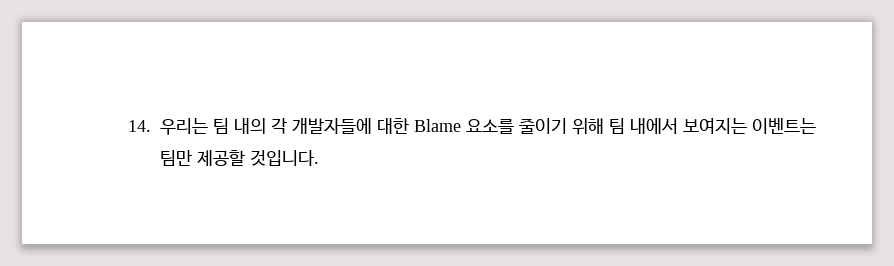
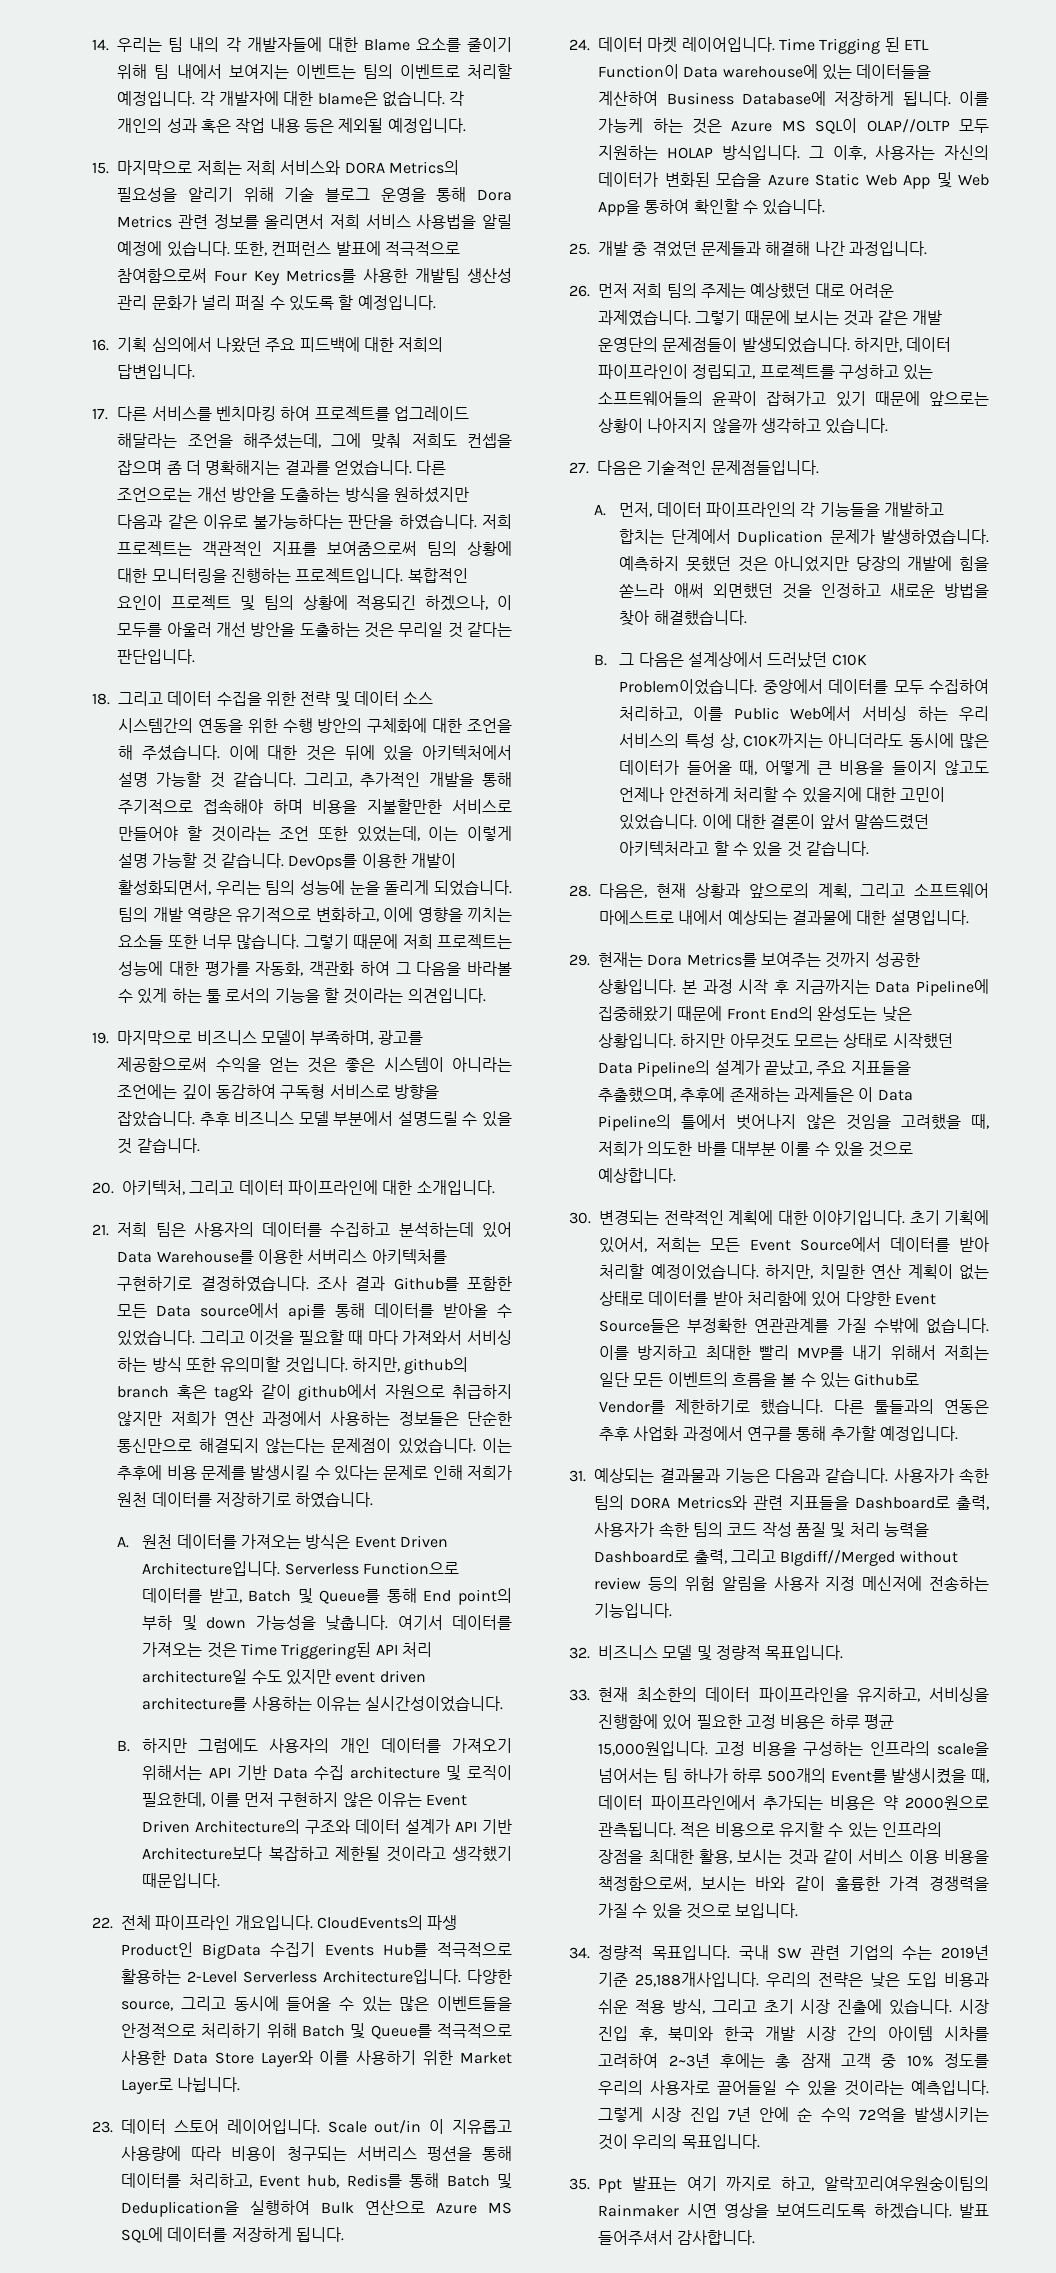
[159,150,319,166] 팀만 제공할 것입니다. -> [362,64,512,79] [117,91,465,107] [117,118,466,133] [92,160,459,175] [117,187,512,202] [117,214,512,229] [117,241,460,257] [117,268,512,285] [117,295,436,311] [92,337,444,353] [117,364,196,379] [92,406,469,421] [117,433,512,449] [117,460,447,476] [117,487,469,503] [117,514,513,530] [117,541,512,556] [117,568,468,583] [117,595,512,611] [117,622,512,638] [117,649,196,664] [92,691,434,707] [118,718,512,733] [118,745,512,761] [118,772,512,788] [118,799,512,814] [118,826,512,842] [118,853,457,870] [118,880,512,896] [118,907,512,922] [118,934,512,949] [118,961,513,976] [118,988,486,1004] [92,1030,423,1045] [117,1057,513,1073] [117,1084,439,1099] [117,1111,512,1127] [117,1138,200,1154] [92,1180,495,1195] [92,1222,513,1238] [117,1249,447,1264] [117,1276,513,1292] [117,1303,512,1320] [117,1330,512,1346] [117,1357,469,1374] [117,1384,512,1401] [117,1411,513,1426] [117,1438,513,1454] [117,1465,512,1481] [117,1492,374,1508] [117,1534,449,1549] [142,1561,460,1576] [142,1588,512,1605] [142,1615,512,1631] [142,1642,433,1659] [142,1669,426,1685] [142,1696,504,1712] [117,1738,512,1753] [142,1765,512,1781] [142,1792,468,1807] [142,1819,512,1834] [142,1846,513,1862] [142,1873,221,1888] [92,1915,458,1930] [121,1942,512,1959] [121,1969,512,1984] [121,1996,512,2012] [121,2023,513,2039] [121,2050,512,2067] [121,2077,241,2094] [92,2119,513,2134] [121,2146,512,2161] [121,2173,512,2189] [121,2200,512,2217] [121,2227,345,2243] [569,37,930,54] [598,64,932,80] [598,91,990,106] [598,118,989,134] [598,145,989,160] [598,172,990,189] [598,199,826,216] [569,241,928,257] [569,283,895,299] [598,310,943,326] [598,337,952,353] [598,364,934,380] [598,391,989,407] [598,418,889,434] [569,460,819,475] [594,502,945,517] [619,529,989,546] [619,556,989,572] [619,583,989,599] [619,610,747,626] [594,652,867,668] [619,679,990,695] [619,706,989,721] [619,733,990,748] [619,760,989,775] [619,787,946,803] [619,814,930,830] [619,841,870,857] [569,883,989,898] [599,910,969,925] [569,952,920,968] [598,979,989,996] [598,1006,912,1022] [598,1033,953,1049] [598,1060,911,1077] [598,1087,913,1103] [598,1114,989,1131] [598,1141,914,1157] [598,1168,677,1183] [569,1210,989,1225] [599,1237,989,1253] [599,1264,989,1280] [599,1291,937,1307] [599,1318,989,1334] [599,1345,989,1360] [599,1372,920,1388] [599,1399,989,1415] [599,1426,959,1441] [569,1468,990,1483] [594,1495,989,1510] [594,1522,929,1538] [594,1549,958,1566] [594,1576,989,1591] [594,1603,673,1618] [569,1645,844,1661] [569,1687,989,1702] [598,1714,895,1730] [598,1741,989,1756] [598,1768,989,1784] [598,1795,990,1810] [598,1822,943,1838] [598,1849,990,1865] [598,1876,989,1891] [598,1903,799,1919] [569,1945,989,1960] [598,1972,989,1988] [598,1999,989,2015] [598,2026,989,2041] [598,2053,990,2068] [598,2080,989,2096] [598,2107,989,2122] [598,2134,760,2150] [569,2176,989,2193] [598,2203,990,2219] [598,2230,756,2245] 팀의 이벤트로 처리할 예정입니다. 각 개발자에 대한 blame은 없습니다. 각 개인의 성과 혹은 작업 내용 등은 제외될 예정입니다. // 15. 마지막으로 저희는 저희 서비스와 DORA Metrics의 필요성을 알리기 위해 기술 블로그 운영을 통해 Dora Metrics 관련 정보를 올리면서 저희 서비스 사용법을 알릴 예정에 있습니다. 또한, 컨퍼런스 발표에 적극적으로 참여함으로써 Four Key Metrics를 사용한 개발팀 생산성 관리 문화가 널리 퍼질 수 있도록 할 예정입니다. // 16. 기획 심의에서 나왔던 주요 피드백에 대한 저희의 답변입니다. // 17. 다른 서비스를 벤치마킹 하여 프로젝트를 업그레이드 해달라는 조언을 해주셨는데, 그에 맞춰 저희도 컨셉을 잡으며 좀 더 명확해지는 결과를 얻었습니다. 다른 조언으로는 개선 방안을 도출하는 방식을 원하셨지만 다음과 같은 이유로 불가능하다는 판단을 하였습니다. 저희 프로젝트는 객관적인 지표를 보여줌으로써 팀의 상황에 대한 모니터링을 진행하는 프로젝트입니다. 복합적인 요인이 프로젝트 및 팀의 상황에 적용되긴 하겠으나, 이 모두를 아울러 개선 방안을 도출하는 것은 무리일 것 같다는 판단입니다. // 18. 그리고 데이터 수집을 위한 전략 및 데이터 소스 시스템간의 연동을 위한 수행 방안의 구체화에 대한 조언을 해 주셨습니다. 이에 대한 것은 뒤에 있을 아키텍처에서 설명 가능할 것 같습니다. 그리고, 추가적인 개발을 통해 주기적으로 접속해야 하며 비용을 지불할만한 서비스로 만들어야 할 것이라는 조언 또한 있었는데, 이는 이렇게 설명 가능할 것 같습니다. DevOps를 이용한 개발이 활성화되면서, 우리는 팀의 성능에 눈을 돌리게 되었습니다. 팀의 개발 역량은 유기적으로 변화하고, 이에 영향을 끼치는 요소들 또한 너무 많습니다. 그렇기 때문에 저희 프로젝트는 성능에 대한 평가를 자동화, 객관화 하여 그 다음을 바라볼 수 있게 하는 툴 로서의 기능을 할 것이라는 의견입니다. // 19. 마지막으로 비즈니스 모델이 부족하며, 광고를 제공함으로써 수익을 얻는 것은 좋은 시스템이 아니라는 조언에는 깊이 동감하여 구독형 서비스로 방향을 잡았습니다. 추후 비즈니스 모델 부분에서 설명드릴 수 있을 것 같습니다. // 20. 아키텍처, 그리고 데이터 파이프라인에 대한 소개입니다. // 21. 저희 팀은 사용자의 데이터를 수집하고 분석하는데 있어 Data Warehouse를 이용한 서버리스 아키텍처를 구현하기로 결정하였습니다. 조사 결과 Github를 포함한 모든 Data source에서 api를 통해 데이터를 받아올 수 있었습니다. 그리고 이것을 필요할 때 마다 가져와서 서비싱 하는 방식 또한 유의미할 것입니다. 하지만, github의 branch 혹은 tag와 같이 github에서 자원으로 취급하지 않지만 저희가 연산 과정에서 사용하는 정보들은 단순한 통신만으로 해결되지 않는다는 문제점이 있었습니다. 이는 추후에 비용 문제를 발생시킬 수 있다는 문제로 인해 저희가 원천 데이터를 저장하기로 하였습니다. // A. 원천 데이터를 가져오는 방식은 Event Driven Architecture입니다. Serverless Function으로 데이터를 받고, Batch 및 Queue를 통해 End point의 부하 및 down 가능성을 낮춥니다. 여기서 데이터를 가져오는 것은 Time Triggering된 API 처리 architecture일 수도 있지만 event driven architecture를 사용하는 이유는 실시간성이었습니다. // B. 하지만 그럼에도 사용자의 개인 데이터를 가져오기 위해서는 API 기반 Data 수집 architecture 및 로직이 필요한데, 이를 먼저 구현하지 않은 이유는 Event Driven Architecture의 구조와 데이터 설계가 API 기반 Architecture보다 복잡하고 제한될 것이라고 생각했기 때문입니다. // 22. 전체 파이프라인 개요입니다. CloudEvents의 파생 Product인 BigData 수집기 Events Hub를 적극적으로 활용하는 2-Level Serverless Architecture입니다. 다양한 source, 그리고 동시에 들어올 수 있는 많은 이벤트들을 안정적으로 처리하기 위해 Batch 및 Queue를 적극적으로 사용한 Data Store Layer와 이를 사용하기 위한 Market Layer로 나뉩니다. // 23. 데이터 스토어 레이어입니다. Scale out/in 이 지유롭고 사용량에 따라 비용이 청구되는 서버리스 펑션을 통해 데이터를 처리하고, Event hub, Redis를 통해 Batch 및 Deduplication을 실행하여 Bulk 연산으로 Azure MS SQL에 데이터를 저장하게 됩니다. // 24. 데이터 마켓 레이어입니다. Time Trigging 된 ETL Function이 Data warehouse에 있는 데이터들을 계산하여 Business Database에 저장하게 됩니다. 이를 가능케 하는 것은 Azure MS SQL이 OLAP//OLTP 모두 지원하는 HOLAP 방식입니다. 그 이후, 사용자는 자신의 데이터가 변화된 모습을 Azure Static Web App 및 Web App을 통하여 확인할 수 있습니다. // 25. 개발 중 겪었던 문제들과 해결해 나간 과정입니다. // 26. 먼저 저희 팀의 주제는 예상했던 대로 어려운 과제였습니다. 그렇기 때문에 보시는 것과 같은 개발 운영단의 문제점들이 발생되었습니다. 하지만, 데이터 파이프라인이 정립되고, 프로젝트를 구성하고 있는 소프트웨어들의 윤곽이 잡혀가고 있기 때문에 앞으로는 상황이 나아지지 않을까 생각하고 있습니다. // 27. 다음은 기술적인 문제점들입니다. // A. 먼저, 데이터 파이프라인의 각 기능들을 개발하고 합치는 단계에서 Duplication 문제가 발생하였습니다. 예측하지 못했던 것은 아니었지만 당장의 개발에 힘을 쏟느라 애써 외면했던 것을 인정하고 새로운 방법을 찾아 해결했습니다. // B. 그 다음은 설계상에서 드러났던 C10K Problem이었습니다. 중앙에서 데이터를 모두 수집하여 처리하고, 이를 Public Web에서 서비싱 하는 우리 서비스의 특성 상, C10K까지는 아니더라도 동시에 많은 데이터가 들어올 때, 어떻게 큰 비용을 들이지 않고도 언제나 안전하게 처리할 수 있을지에 대한 고민이 있었습니다. 이에 대한 결론이 앞서 말씀드렸던 아키텍처라고 할 수 있을 것 같습니다. // 28. 다음은, 현재 상황과 앞으로의 계획, 그리고 소프트웨어 마에스트로 내에서 예상되는 결과물에 대한 설명입니다. // 29. 현재는 Dora Metrics를 보여주는 것까지 성공한 상황입니다. 본 과정 시작 후 지금까지는 Data Pipeline에 집중해왔기 때문에 Front End의 완성도는 낮은 상황입니다. 하지만 아무것도 모르는 상태로 시작했던 Data Pipeline의 설계가 끝났고, 주요 지표들을 추출했으며, 추후에 존재하는 과제들은 이 Data Pipeline의 틀에서 벗어나지 않은 것임을 고려했을 때, 저희가 의도한 바를 대부분 이룰 수 있을 것으로 예상합니다. // 30. 변경되는 전략적인 계획에 대한 이야기입니다. 초기 기획에 있어서, 저희는 모든 Event Source에서 데이터를 받아 처리할 예정이었습니다. 하지만, 치밀한 연산 계획이 없는 상태로 데이터를 받아 처리함에 있어 다양한 Event Source들은 부정확한 연관관계를 가질 수밖에 없습니다. 이를 방지하고 최대한 빨리 MVP를 내기 위해서 저희는 일단 모든 이벤트의 흐름을 볼 수 있는 Github로 Vendor를 제한하기로 했습니다. 다른 툴들과의 연동은 추후 사업화 과정에서 연구를 통해 추가할 예정입니다. // 31. 예상되는 결과물과 기능은 다음과 같습니다. 사용자가 속한 팀의 DORA Metrics와 관련 지표들을 Dashboard로 출력, 사용자가 속한 팀의 코드 작성 품질 및 처리 능력을 Dashboard로 출력, 그리고 BIgdiff//Merged without review 등의 위험 알림을 사용자 지정 메신저에 전송하는 기능입니다. // 32. 비즈니스 모델 및 정량적 목표입니다. // 33. 현재 최소한의 데이터 파이프라인을 유지하고, 서비싱을 진행함에 있어 필요한 고정 비용은 하루 평균 15,000원입니다. 고정 비용을 구성하는 인프라의 scale을 넘어서는 팀 하나가 하루 500개의 Event를 발생시켰을 때, 데이터 파이프라인에서 추가되는 비용은 약 2000원으로 관측됩니다. 적은 비용으로 유지할 수 있는 인프라의 장점을 최대한 활용, 보시는 것과 같이 서비스 이용 비용을 책정함으로써, 보시는 바와 같이 훌륭한 가격 경쟁력을 가질 수 있을 것으로 보입니다. // 34. 정량적 목표입니다. 국내 SW 관련 기업의 수는 2019년 기준 25,188개사입니다. 우리의 전략은 낮은 도입 비용과 쉬운 적용 방식, 그리고 초기 시장 진출에 있습니다. 시장 진입 후, 북미와 한국 개발 시장 간의 아이템 시차를 고려하여 2~3년 후에는 총 잠재 고객 중 10% 정도를 우리의 사용자로 끌어들일 수 있을 것이라는 예측입니다. 그렇게 시장 진입 7년 안에 순 수익 72억을 발생시키는 것이 우리의 목표입니다. // 35. Ppt 발표는 여기 까지로 하고, 알락꼬리여우원숭이팀의 Rainmaker 시연 영상을 보여드리도록 하겠습니다. 발표 들어주셔서 감사합니다.

